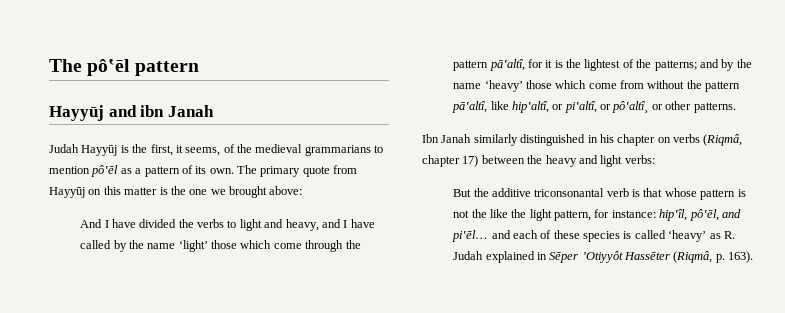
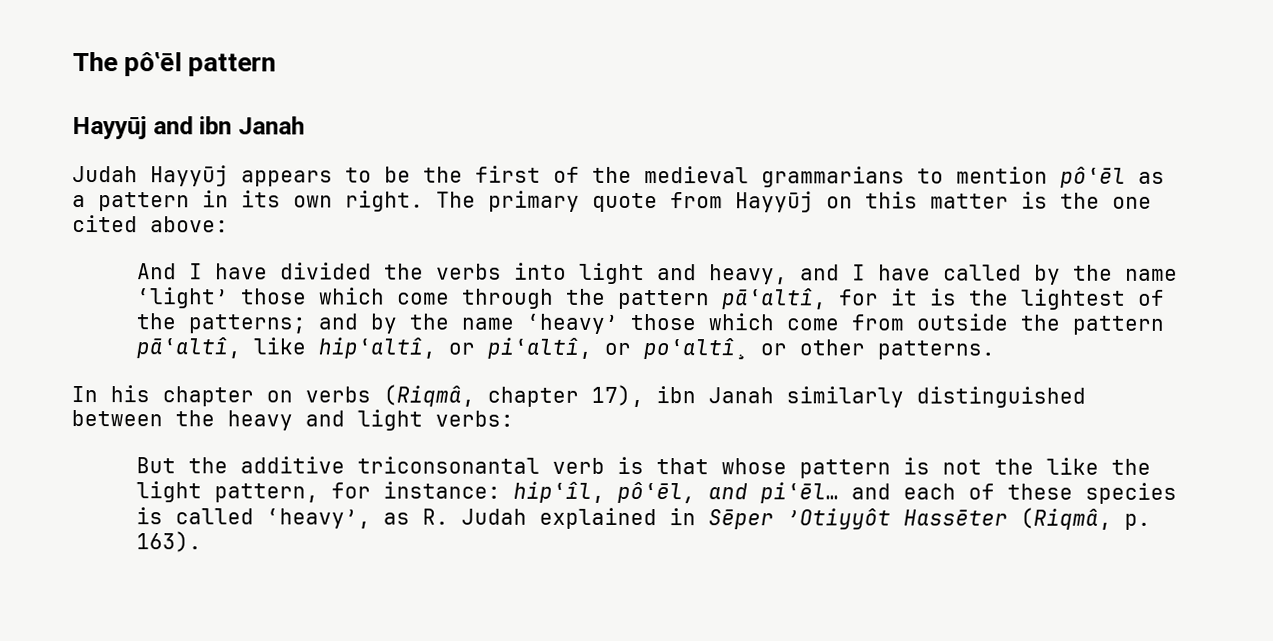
[120,144,221,156] is the first, it seems, -> [241,165,541,187] appears to be the first
[181,165,234,174] of its own. -> [202,190,424,212] in its own right.
[210,186,267,198] we brought -> [72,215,138,233] cited
[227,220,237,228] to -> [513,262,567,280] into
[647,80,685,89] without -> [915,313,1009,331] outside
[612,101,649,113] pô‛altî¸ -> [642,338,748,360] po‛altî¸
[422,134,598,146] Ibn Janah similarly distinguished in -> [71,386,98,403] In
[462,155,479,167] 17) -> [591,384,1086,408] 17), ibn Janah similarly distinguished
[668,230,707,242] ‘heavy’ -> [265,508,371,529] ‘heavy’,

